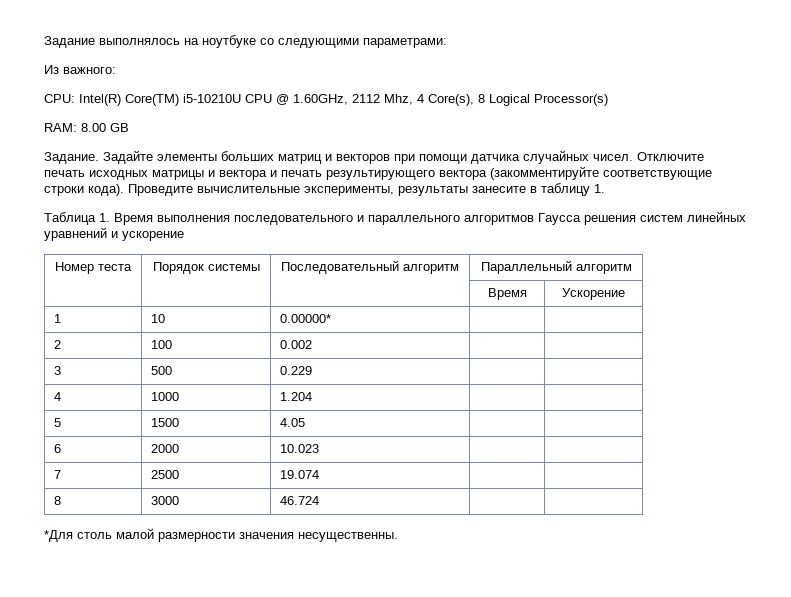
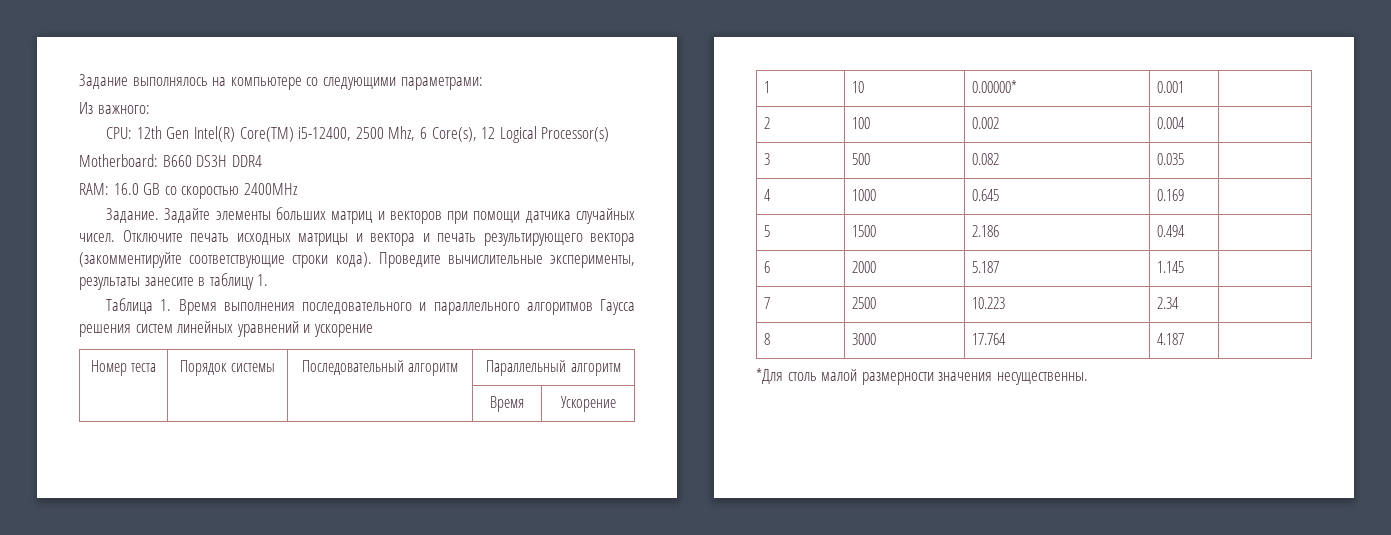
[202,35,256,48] ноутбуке -> [230,77,302,90] компьютере
[79,94,608,106] Intel(R) Core(TM) i5-10210U CPU @ 1.60GHz, 2112 Mhz, 4 Core(s), 8 Logical Processor(s) -> [136,126,610,143] [79,154,262,167] 12th Gen Intel(R) Core(TM) i5-12400, 2500 Mhz, 6 Core(s), 12 Logical Processor(s) // Motherboard: B660 DS3H DDR4
[81,123,106,132] 8.00 -> [113,183,139,195] 16.0
(129, 127) none -> [164,183,298,199] со скоростью 2400MHz
(332, 318) none -> [1157,81,1185,93] 0.001
(313, 344) none -> [1157,117,1186,129] 0.004
[280,366,313,375] 0.229 | -> [972,153,1000,165] [1157,153,1185,165] 0.082 | 0.035
[280,392,313,401] 1.204 | -> [972,189,1000,201] [1157,189,1185,201] 0.645 | 0.169
[280,418,306,427] 4.05 | -> [972,225,1000,237] [1157,225,1186,237] 2.186 | 0.494
[280,444,320,453] 10.023 | -> [972,261,1000,273] [1157,261,1185,273] 5.187 | 1.145
[280,470,320,479] 19.074 | -> [972,297,1006,309] [1157,297,1180,309] 10.223 | 2.34
[280,496,320,505] 46.724 | -> [972,333,1007,345] [1157,333,1185,345] 17.764 | 4.187

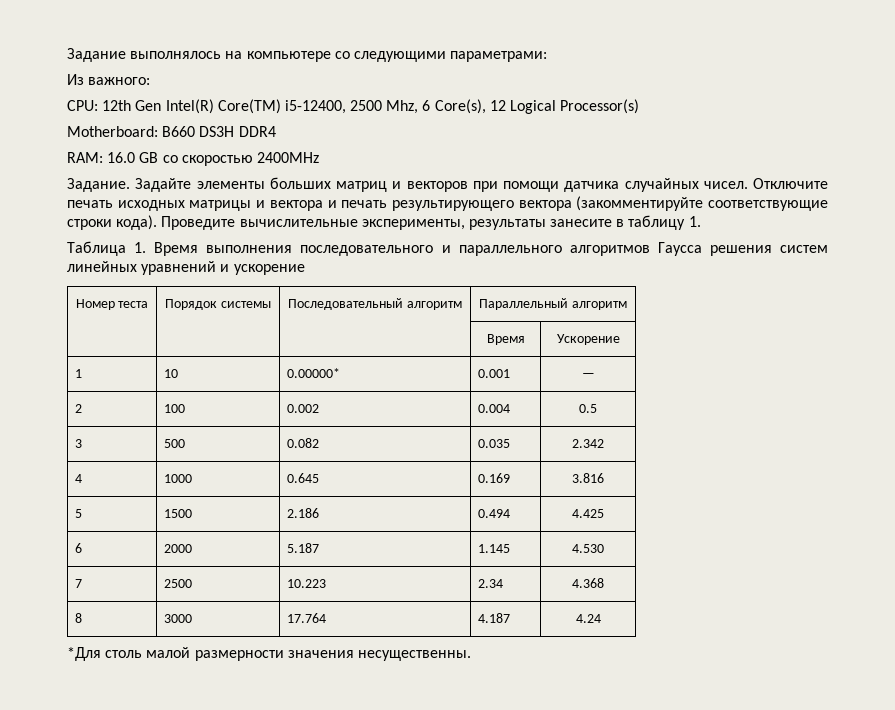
(1185, 87) none -> [581,373,595,378] —
(1186, 123) none -> [579,404,597,413] 0.5
(1185, 159) none -> [572,439,604,448] 2.342
(1185, 195) none -> [572,473,604,483] 3.816
(1186, 231) none -> [572,509,604,518] 4.425
(1185, 267) none -> [572,544,604,553] 4.530
(1180, 303) none -> [572,578,604,588] 4.368
(1185, 339) none -> [575,614,601,623] 4.24

